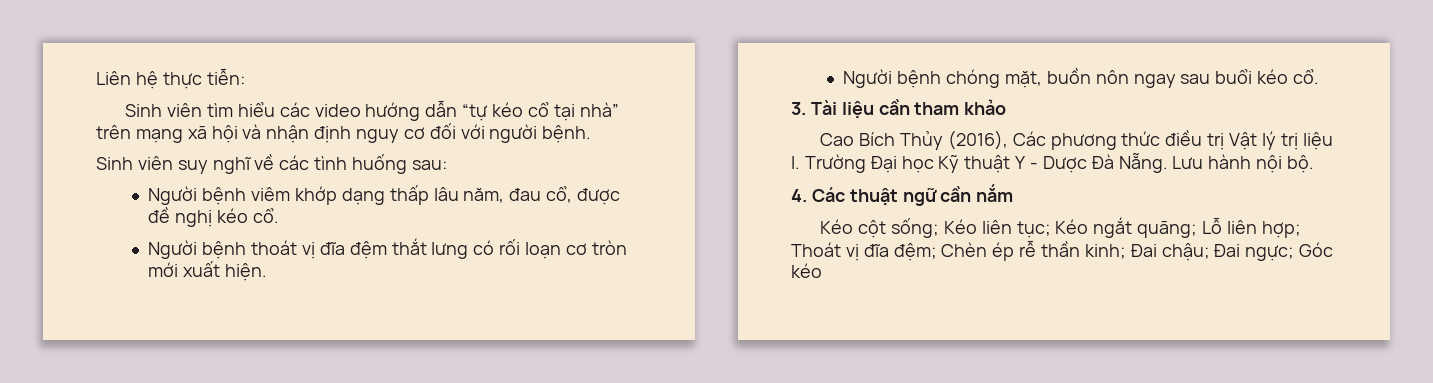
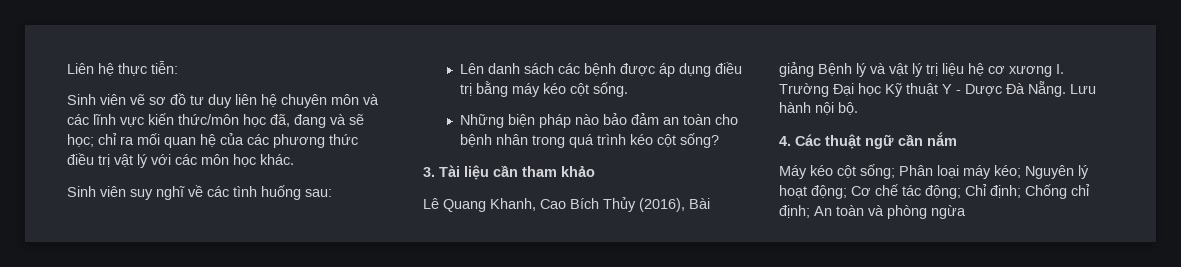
[206,100,619,121] [96,123,592,143] tìm hiểu các video hướng dẫn “tự kéo cổ tại nhà” trên mạng xã hội và nhận định nguy cơ đối với người bệnh. -> [130,93,379,108] [67,113,364,128] [67,133,358,148] [67,153,294,168] vẽ sơ đồ tư duy liên hệ chuyên môn và các lĩnh vực kiến thức/môn học đã, đang và sẽ học; chỉ ra mối quan hệ của các phương thức điều trị vật lý với các môn học khác.
[148,185,620,205] [148,207,279,227] [148,238,627,259] [148,261,268,281] [843,68,1319,88] Người bệnh viêm khớp dạng thấp lâu năm, đau cổ, được đề nghị kéo cổ. // Người bệnh thoát vị đĩa đệm thắt lưng có rối loạn cơ tròn mới xuất hiện. // Người bệnh chóng mặt, buồn nôn ngay sau buổi kéo cổ. -> [459,62,742,77] [459,81,628,97] [459,113,738,128] [459,133,719,148] Lên danh sách các bệnh được áp dụng điều trị bằng máy kéo cột sống. // Những biện pháp nào bảo đảm an toàn cho bệnh nhân trong quá trình kéo cột sống?
(1007, 107) none -> [423,198,536,212] Lê Quang Khanh,
[1012,130,1333,150] Các phương thức điều trị Vật lý trị liệu -> [689,198,710,209] [779,62,1052,77] Bài giảng Bệnh lý và vật lý trị liệu hệ cơ xương
[820,217,1301,238] [791,240,1334,261] [791,263,822,278] Kéo cột sống; Kéo liên tục; Kéo ngắt quãng; Lỗ liên hợp; Thoát vị đĩa đệm; Chèn ép rễ thần kinh; Đai chậu; Đai ngực; Góc kéo -> [779,164,1089,179] [779,184,1090,199] [779,205,966,219] Máy kéo cột sống; Phân loại máy kéo; Nguyên lý hoạt động; Cơ chế tác động; Chỉ định; Chống chỉ định; An toàn và phòng ngừa

